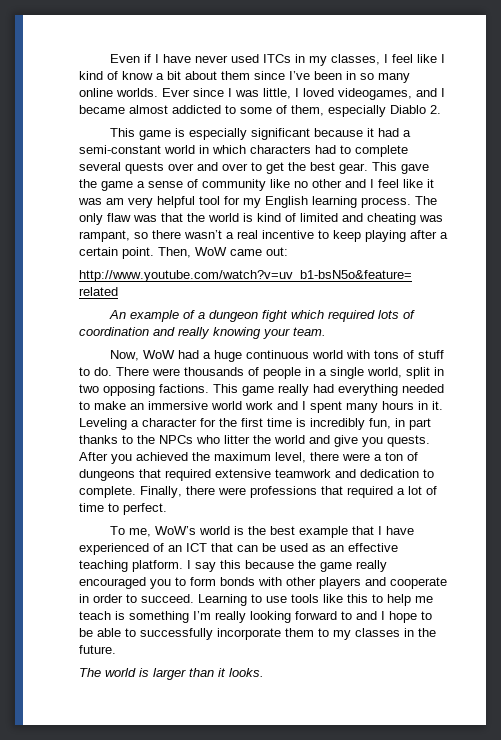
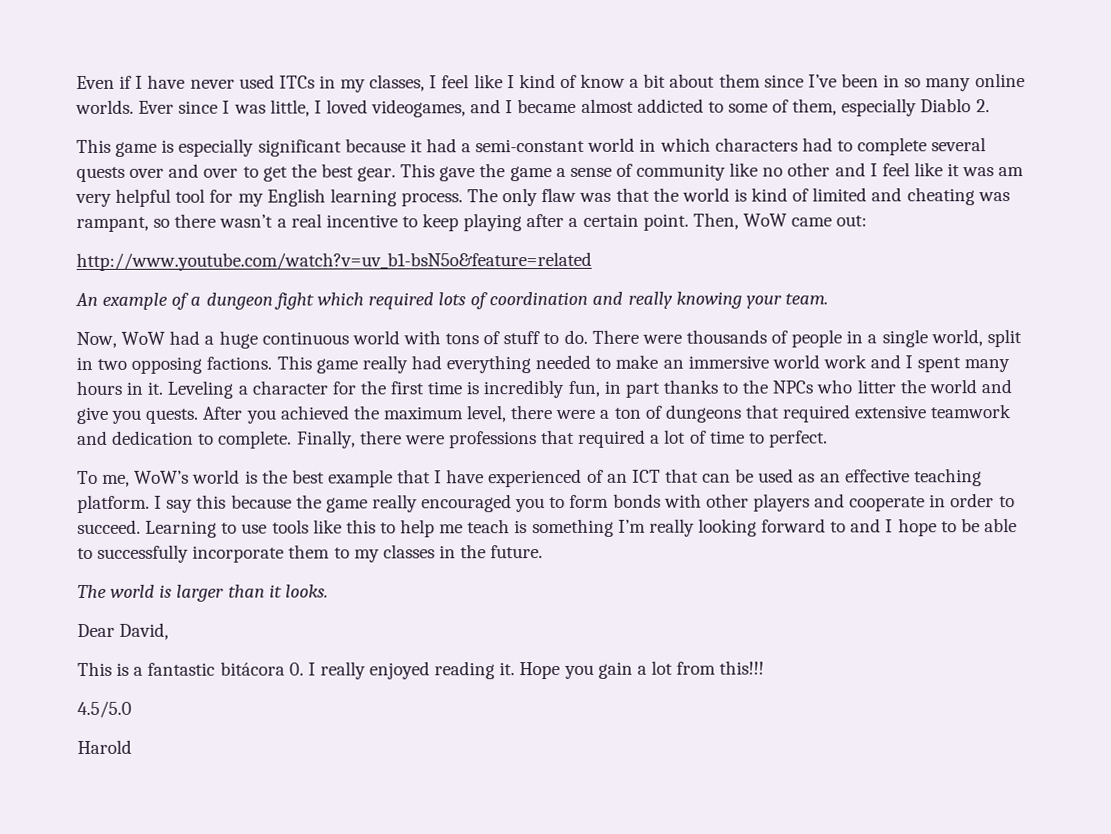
(264, 672) none -> [77,622,170,640] [77,660,765,680] [77,700,132,719] [77,739,132,755] // Dear David, // This is a fantastic bitácora 0. I really enjoyed reading it. Hope you gain a lot from this!!! // 4.5/5.0 // Harold

